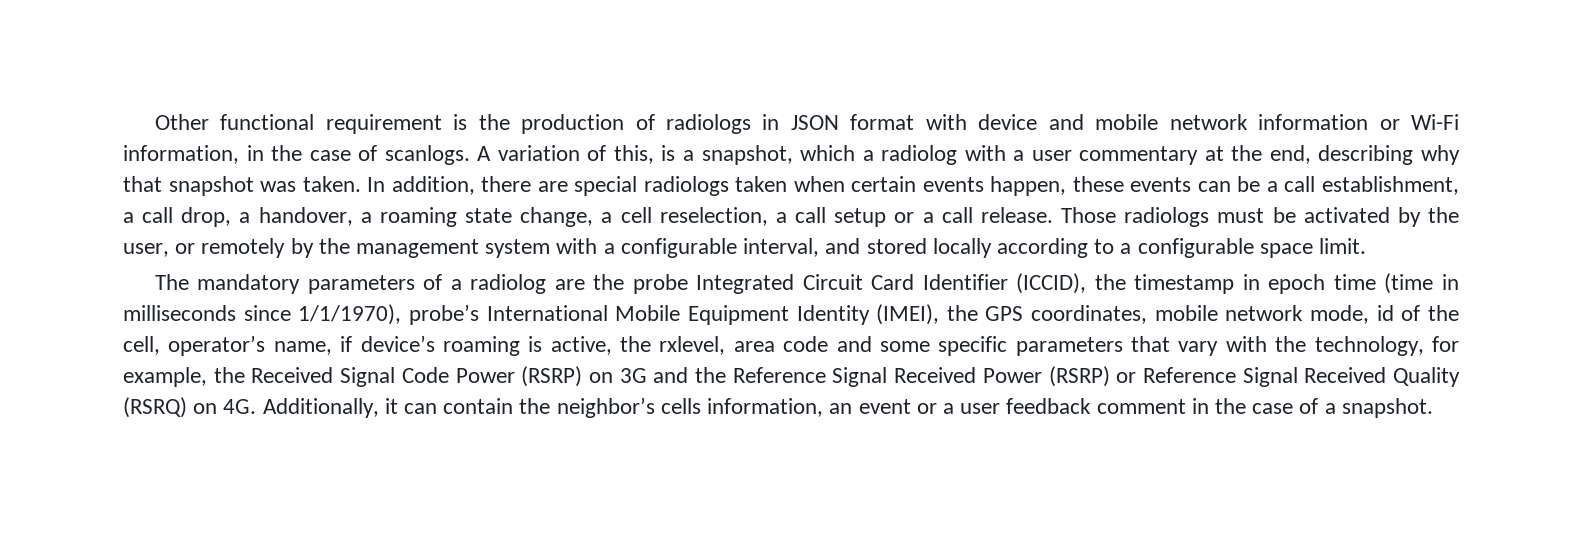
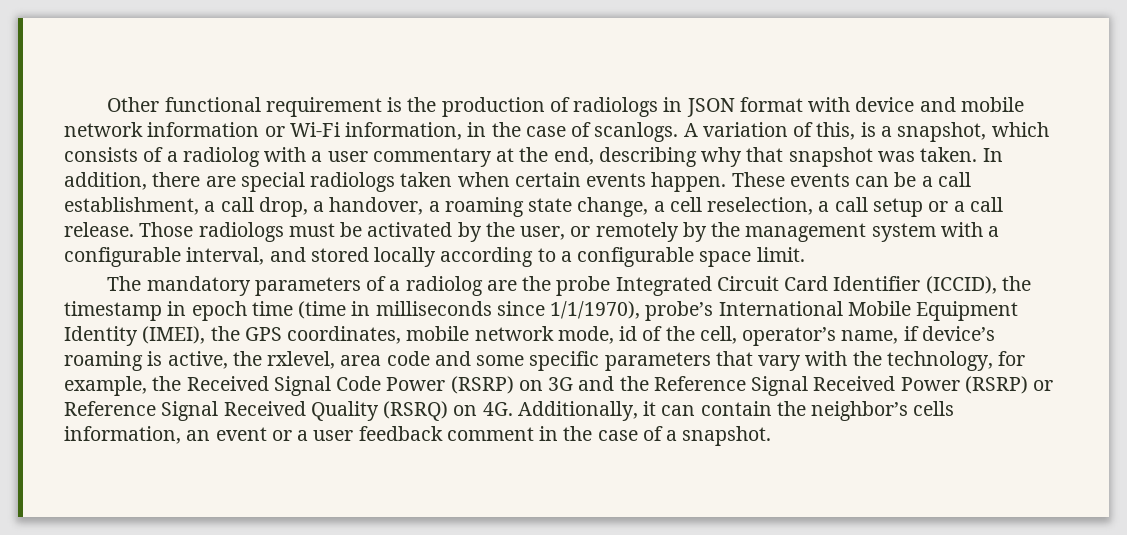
(856, 153) none -> [64,147,164,162] consists of
[990,176,1124,196] happen, these -> [651,172,785,192] happen. These

